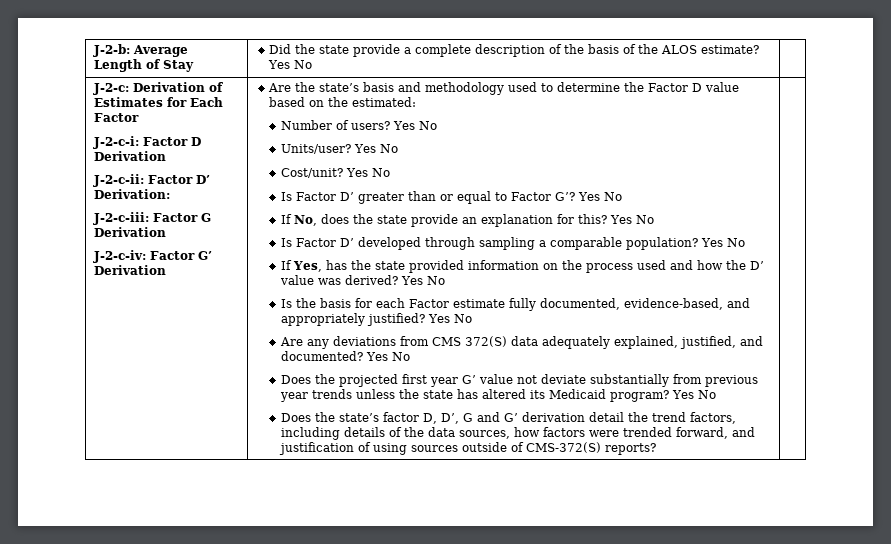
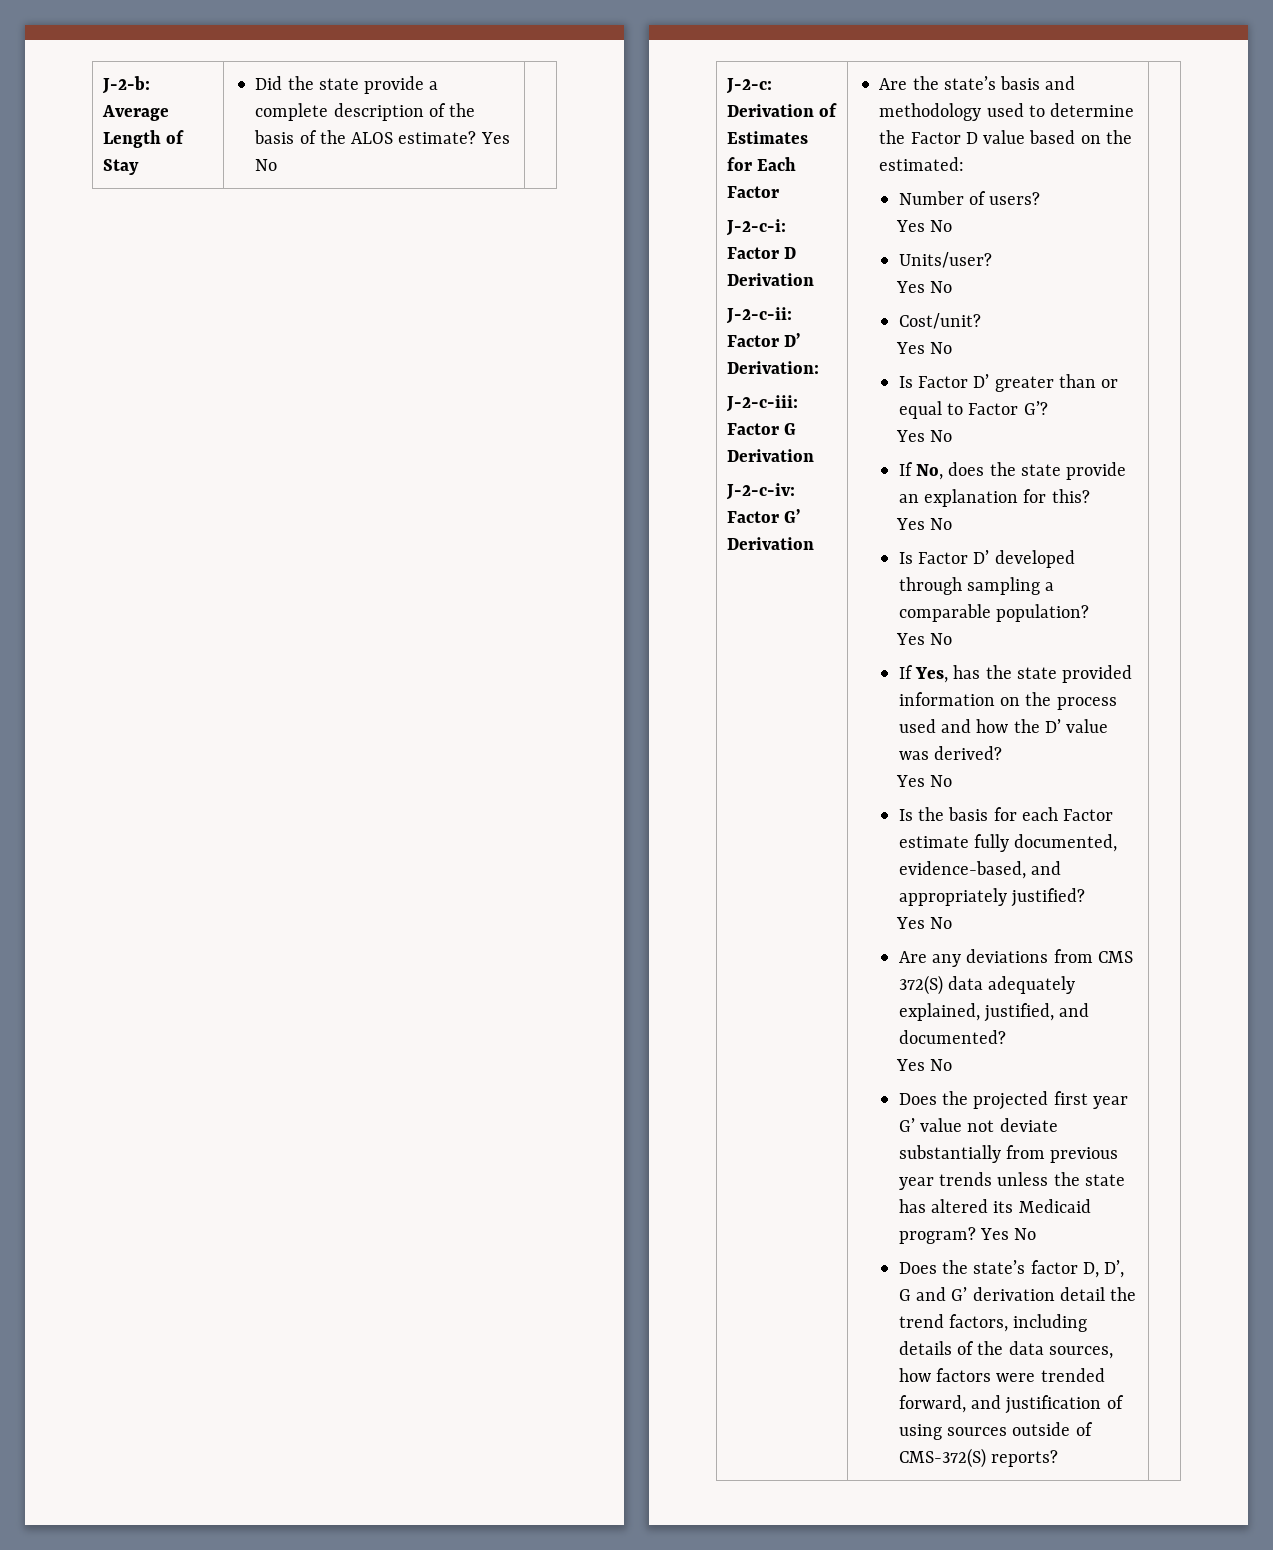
(390, 125) none -> (1041, 198) //
(351, 149) none -> (992, 260) //
(343, 173) none -> (981, 321) //
(575, 196) none -> (1048, 408) //
(607, 219) none -> (1090, 496) //
(698, 243) none -> (1089, 613) //
(398, 280) none -> (1002, 753) //
(425, 319) none -> (1085, 897) //
(363, 356) none -> (1006, 1037) //

